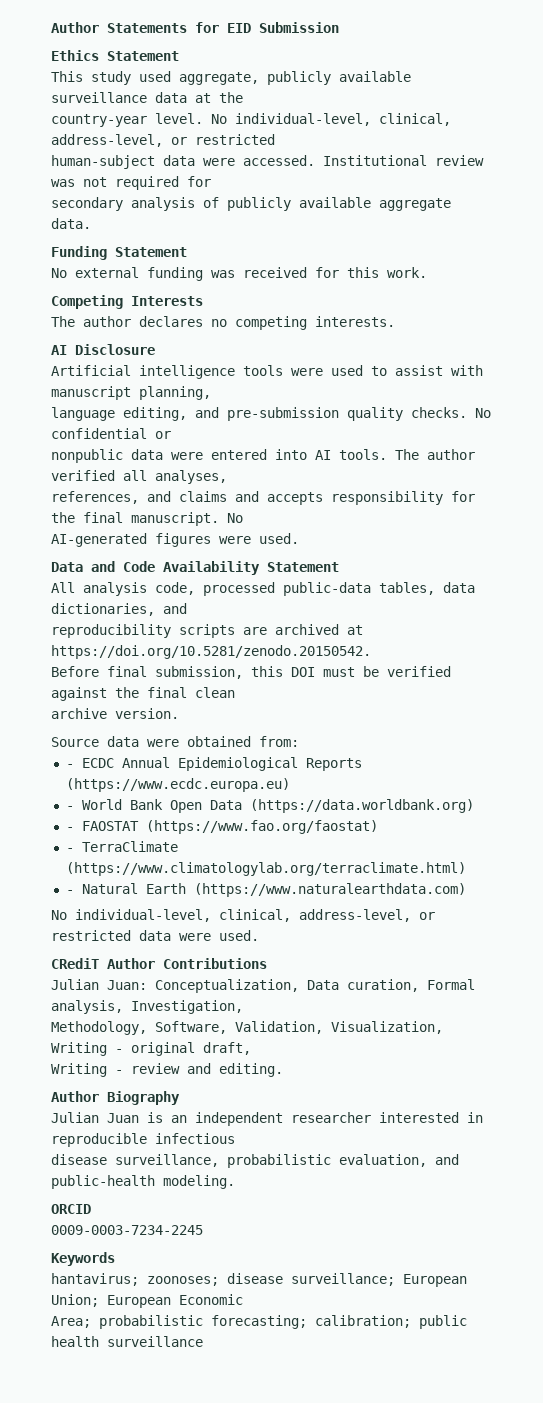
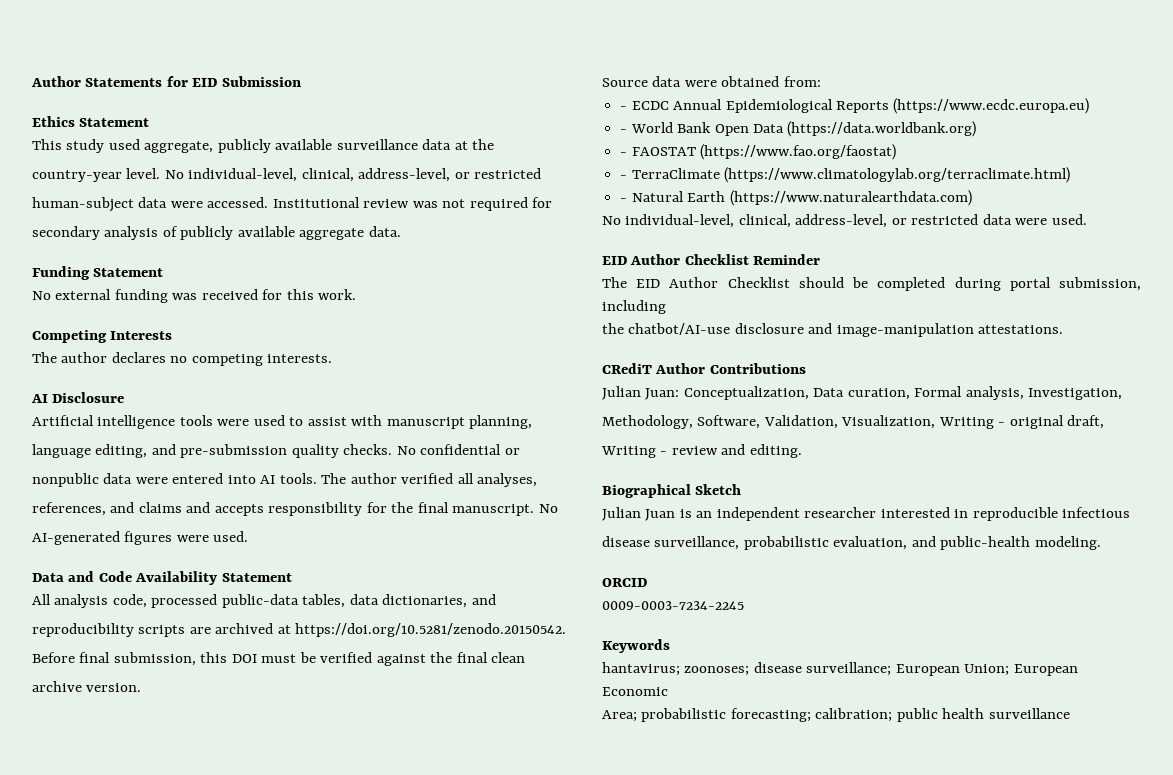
(259, 935) none -> [602,254,821,265] [602,277,1141,291] [602,300,666,314] [602,323,1064,337] // EID Author Checklist Reminder // The EID Author Checklist should be completed during portal submission, including // the chatbot/AI-use disclosure and image-manipulation attestations.
[51,1091,180,1105] Author Biography -> [602,484,742,498] Biographical Sketch

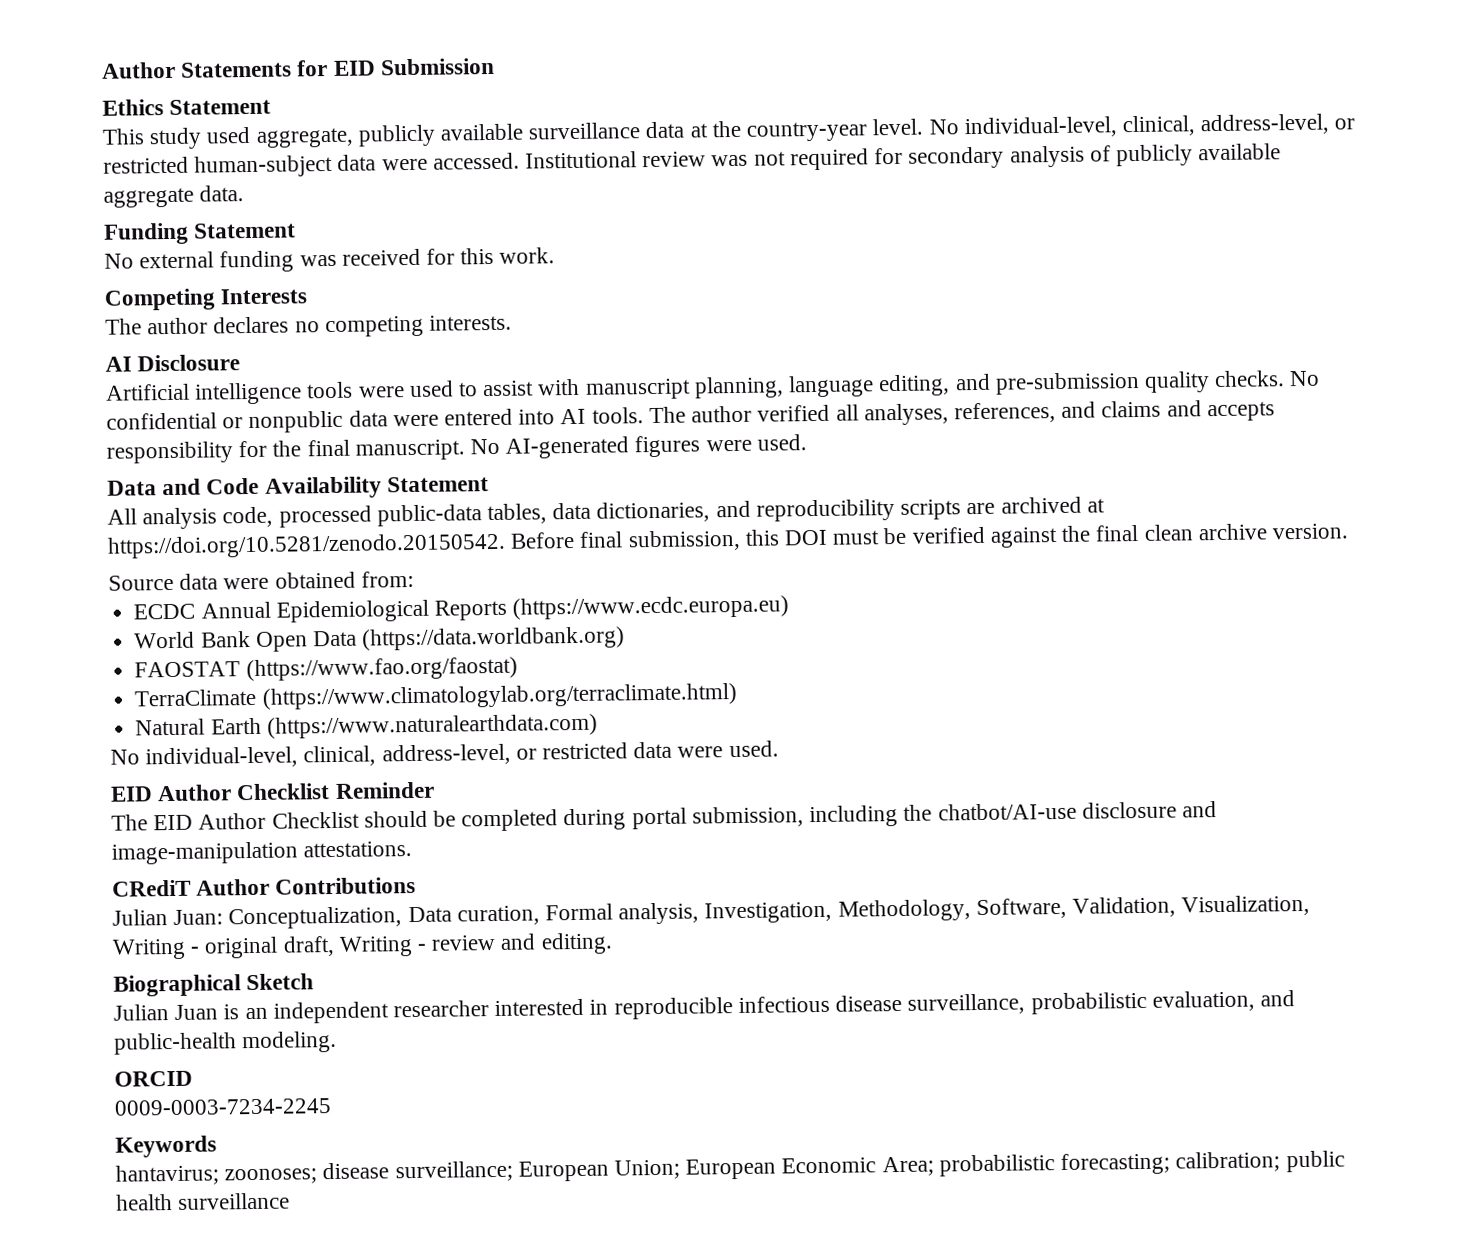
(495, 144) // -> (741, 129) none
(542, 173) // -> (189, 165) none
(553, 202) // -> (904, 156) none
(533, 422) // -> (784, 387) none
(520, 451) // -> (244, 423) none
(538, 480) // -> (949, 414) none
(558, 508) // -> (501, 446) none
(496, 599) // -> (751, 509) none
(567, 630) // -> (506, 545) none
(526, 657) // -> (1193, 532) none
[620,106,628,110] - -> (414, 579) none
[620,129,628,133] - -> (790, 607) none
[620,152,628,156] - -> (626, 638) none
[620,175,628,179] - -> (518, 669) none
[620,198,628,202] - -> (737, 696) none
(666, 307) // -> (899, 816) none
(1123, 394) // -> (833, 912) none
(1105, 422) // -> (335, 946) none
(1131, 512) // -> (830, 1004) none
(668, 691) // -> (877, 1165) none

